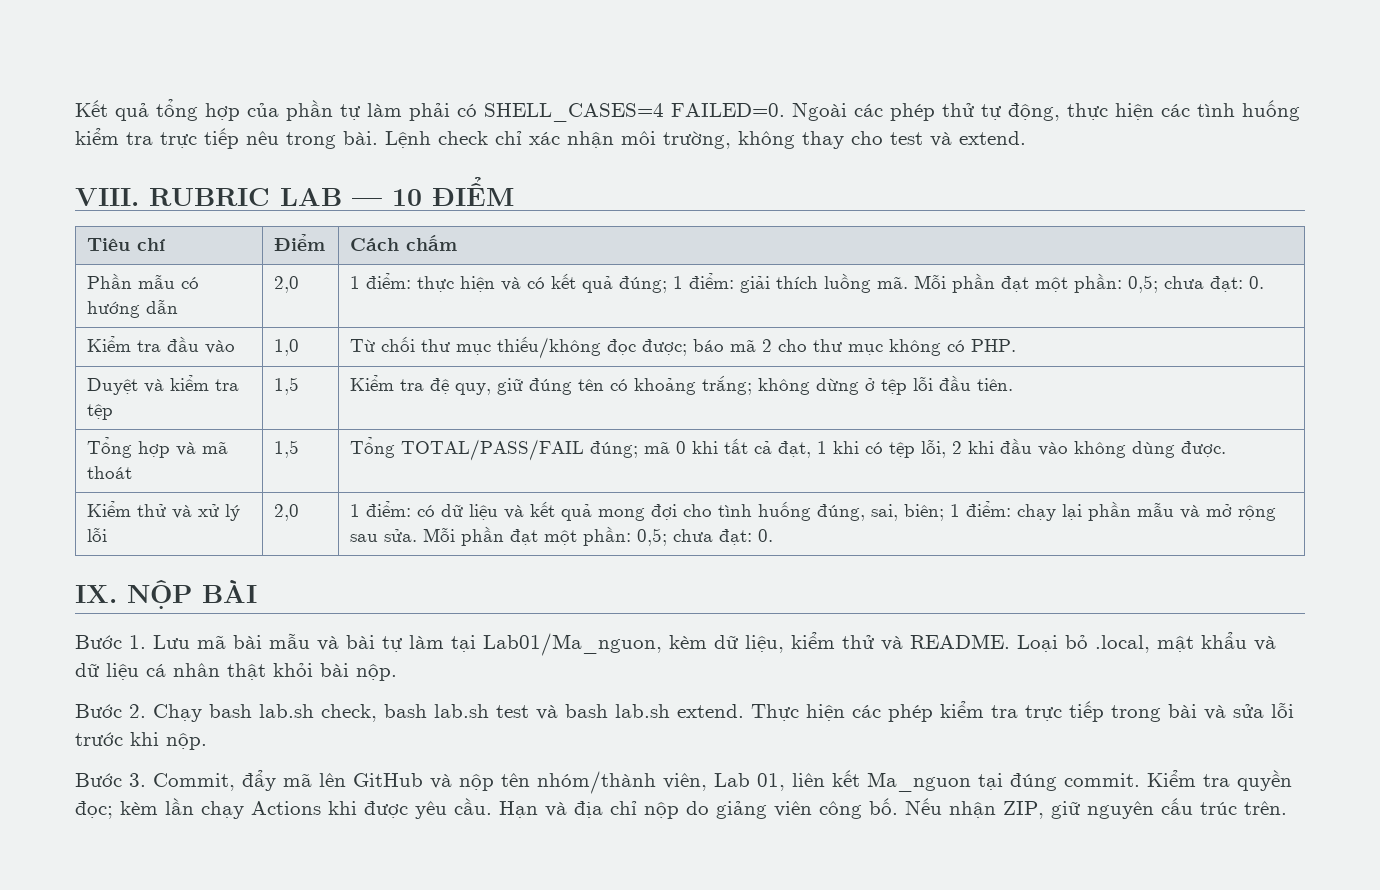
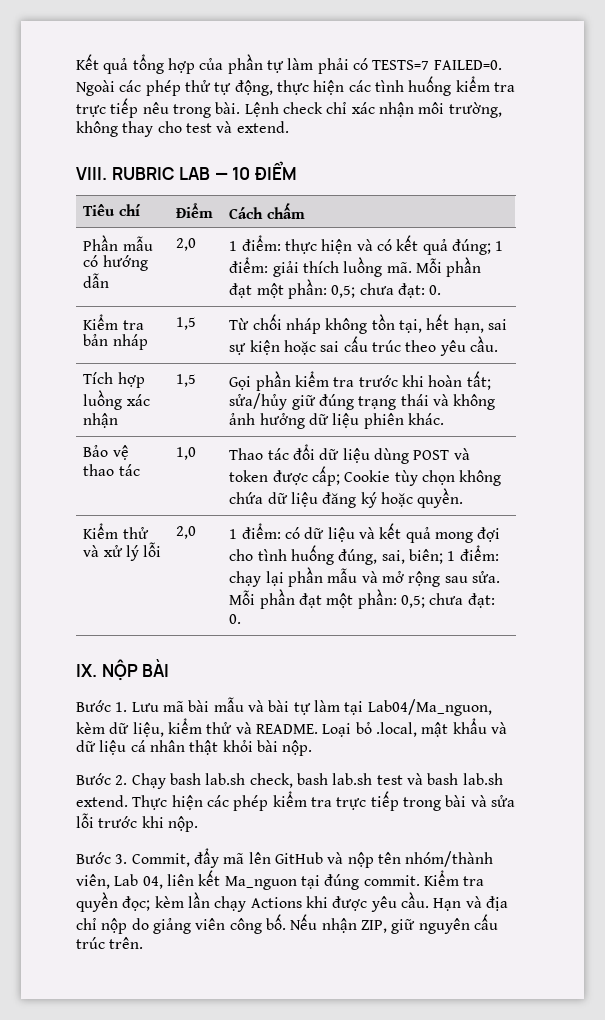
[484,103,664,122] SHELL_CASES=4 -> [372,60,430,70] TESTS=7
[167,336,236,354] [274,339,300,356] [350,336,1017,359] [87,375,240,395] [87,404,114,420] [274,377,300,395] [350,375,1014,395] [87,437,229,458] [87,466,133,479] [274,440,300,458] [350,437,1227,461] đầu vào | 1,0 | Từ chối thư mục thiếu/không đọc được; báo mã 2 cho thư mục không có PHP. // Duyệt và kiểm tra tệp | 1,5 | Kiểm tra đệ quy, giữ đúng tên có khoảng trắng; không dừng ở tệp lỗi đầu tiên. // Tổng hợp và mã thoát | 1,5 | Tổng TOTAL/PASS/FAIL đúng; mã 0 khi tất cả đạt, 1 khi có tệp lỗi, 2 khi đầu vào không dùng được. -> [83,334,148,350] [176,317,197,330] [229,314,507,334] [229,336,498,356] [83,372,145,388] [83,390,150,410] [83,413,119,428] [176,374,197,387] [229,371,491,391] [229,393,496,410] [229,413,445,429] [83,445,129,460] [83,464,140,476] [176,447,197,460] [229,444,470,464] [229,466,502,486] [229,488,464,508] bản nháp | 1,5 | Từ chối nháp không tồn tại, hết hạn, sai sự kiện hoặc sai cấu trúc theo yêu cầu. // Tích hợp luồng xác nhận | 1,5 | Gọi phần kiểm tra trước khi hoàn tất; sửa/hủy giữ đúng trạng thái và không ảnh hưởng dữ liệu phiên khác. // Bảo vệ thao tác | 1,0 | Thao tác đổi dữ liệu dùng POST và token được cấp; Cookie tùy chọn không chứa dữ liệu đăng ký hoặc quyền.
[483,633,662,656] Lab01/Ma_nguon, -> [367,699,492,716] Lab04/Ma_nguon,
[757,773,785,791] 01, -> [142,876,163,889] 04,

